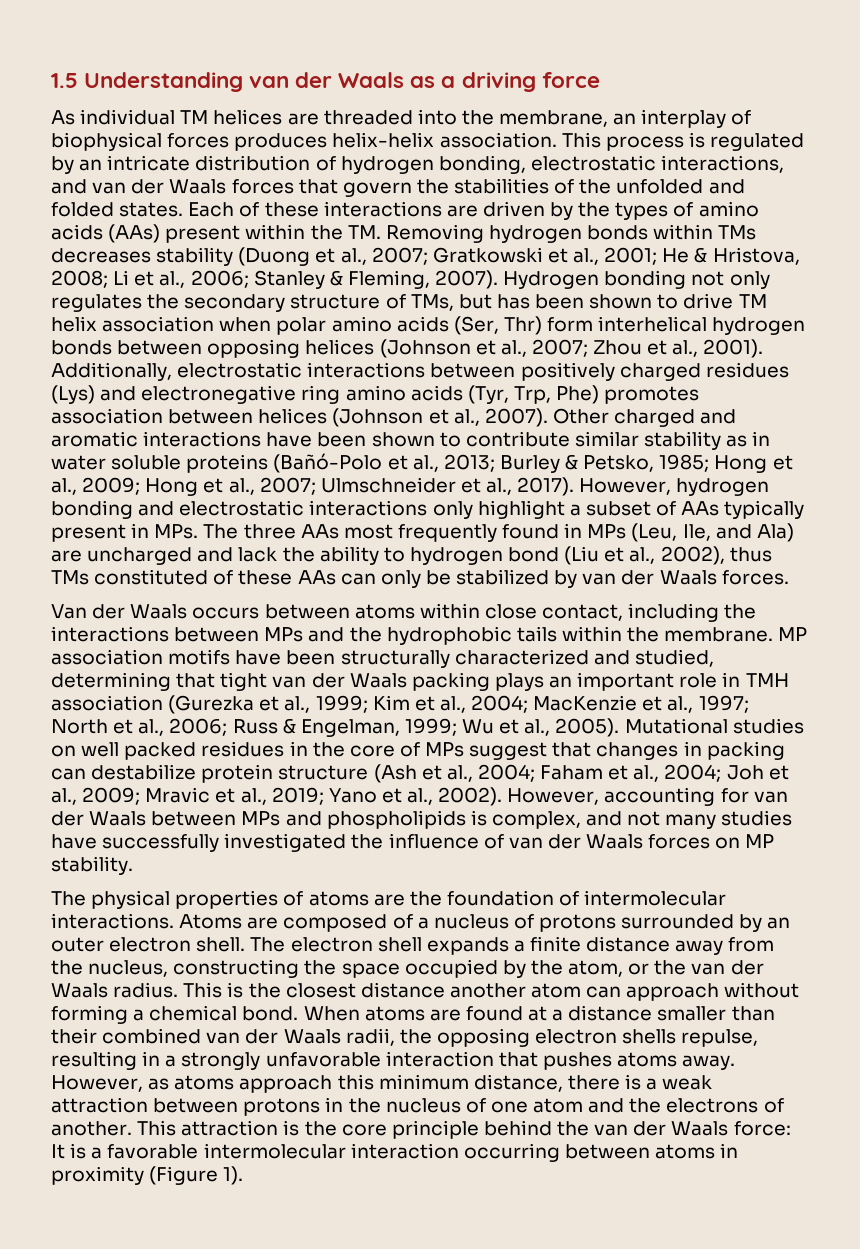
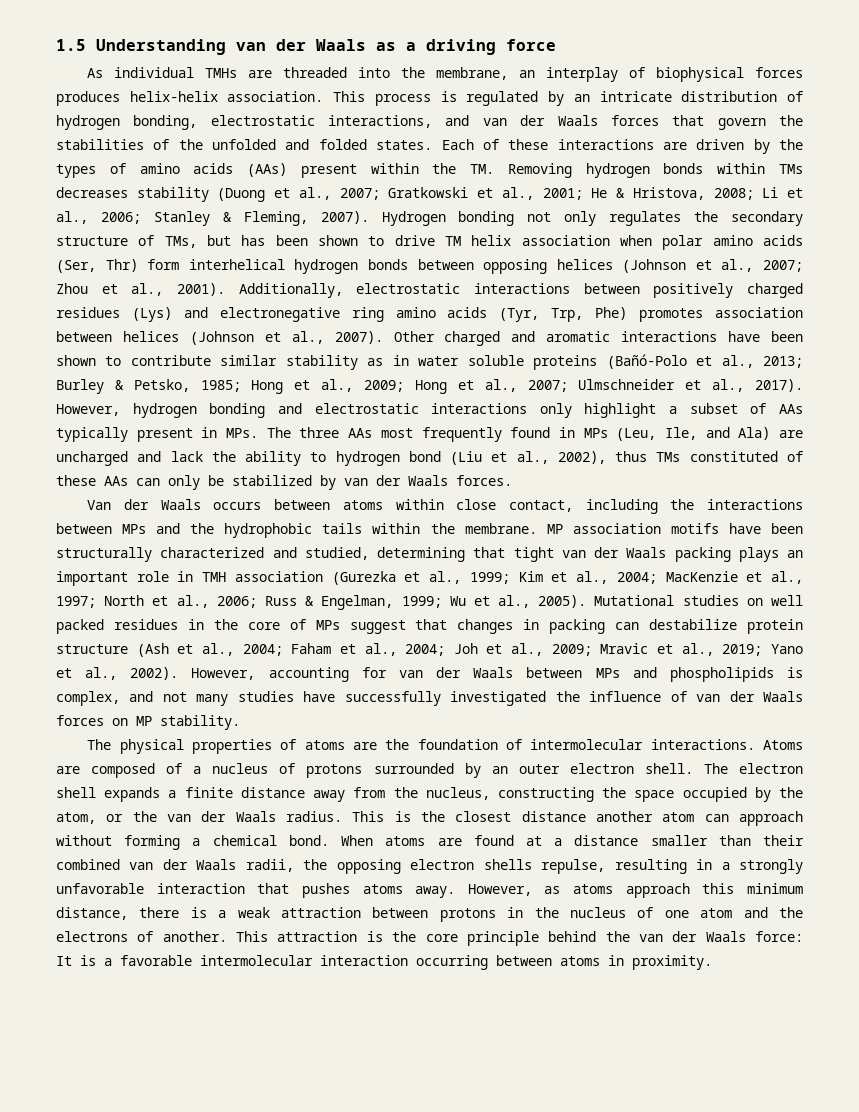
[180,109,283,125] TM helices -> [205,68,238,78] TMHs
[51,1166,244,1185] proximity (Figure 1). -> [632,955,712,970] proximity.

